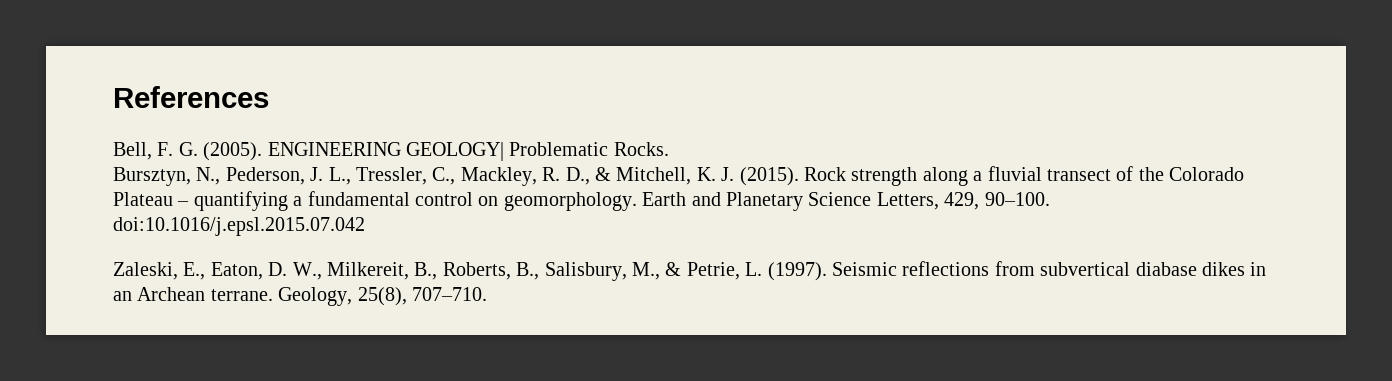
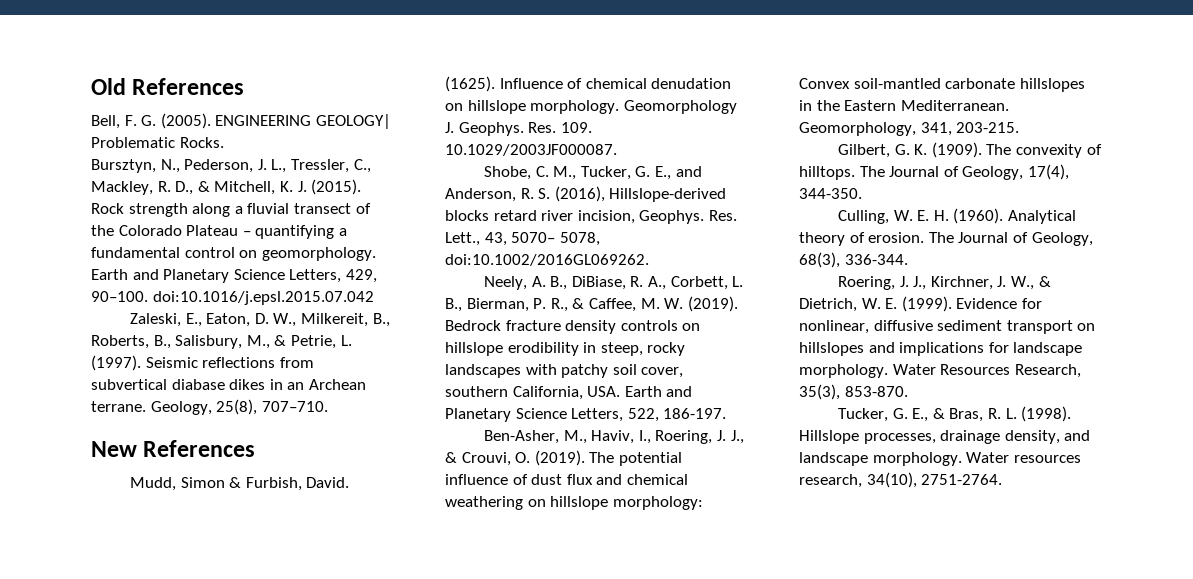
(113, 97) none -> [91,78,126,95] Old
(487, 294) none -> [91,440,256,457] [130,477,350,491] [445,76,732,92] [445,100,737,114] [445,122,592,136] [445,144,617,156] [484,166,702,180] [445,186,727,202] [445,210,737,224] [445,232,600,246] [445,254,649,266] [484,276,744,290] [445,296,738,312] [445,320,701,334] [445,342,686,356] [445,364,684,378] [445,386,693,400] [445,408,727,422] [484,430,744,444] [445,450,682,466] [445,474,688,485] [445,496,703,510] [799,78,1085,92] [799,100,1009,111] [799,122,1020,136] [838,142,1102,158] [799,164,1069,180] [799,188,862,199] [838,208,1077,224] [799,232,1093,246] [799,252,908,268] [838,276,1051,290] [799,296,1042,312] [799,320,1096,334] [799,342,1083,356] [799,364,1081,378] [799,384,908,400] [838,406,1072,422] [799,430,1091,444] [799,452,1081,466] [799,472,1003,488] // New References // Mudd, Simon & Furbish, David. (1625). Influence of chemical denudation on hillslope morphology. Geomorphology J. Geophys. Res. 109. 10.1029/2003JF000087. // Shobe, C. M., Tucker, G. E., and Anderson, R. S. (2016), Hillslope-derived blocks retard river incision, Geophys. Res. Lett., 43, 5070– 5078, doi:10.1002/2016GL069262. // Neely, A. B., DiBiase, R. A., Corbett, L. B., Bierman, P. R., & Caffee, M. W. (2019). Bedrock fracture density controls on hillslope erodibility in steep, rocky landscapes with patchy soil cover, southern California, USA. Earth and Planetary Science Letters, 522, 186-197. // Ben-Asher, M., Haviv, I., Roering, J. J., & Crouvi, O. (2019). The potential influence of dust flux and chemical weathering on hillslope morphology: Convex soil-mantled carbonate hillslopes in the Eastern Mediterranean. Geomorphology, 341, 203-215. // Gilbert, G. K. (1909). The convexity of hilltops. The Journal of Geology, 17(4), 344-350. // Culling, W. E. H. (1960). Analytical theory of erosion. The Journal of Geology, 68(3), 336-344. // Roering, J. J., Kirchner, J. W., & Dietrich, W. E. (1999). Evidence for nonlinear, diffusive sediment transport on hillslopes and implications for landscape morphology. Water Resources Research, 35(3), 853-870. // Tucker, G. E., & Bras, R. L. (1998). Hillslope processes, drainage density, and landscape morphology. Water resources research, 34(10), 2751-2764.

